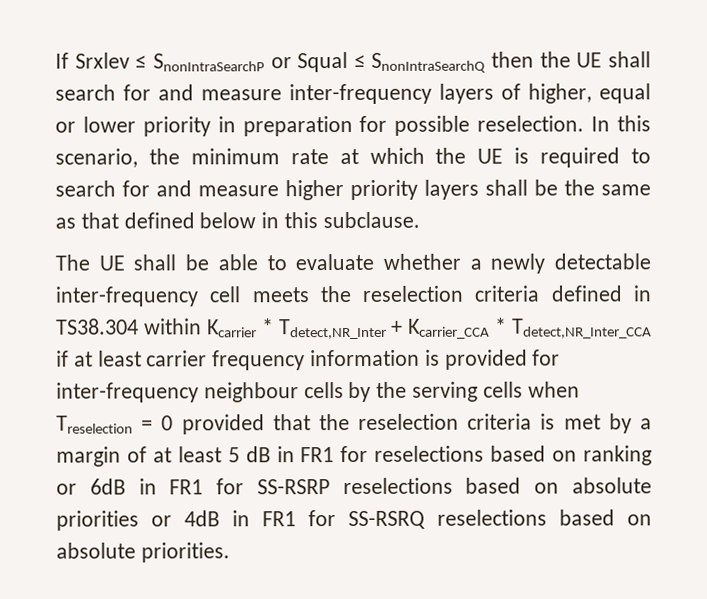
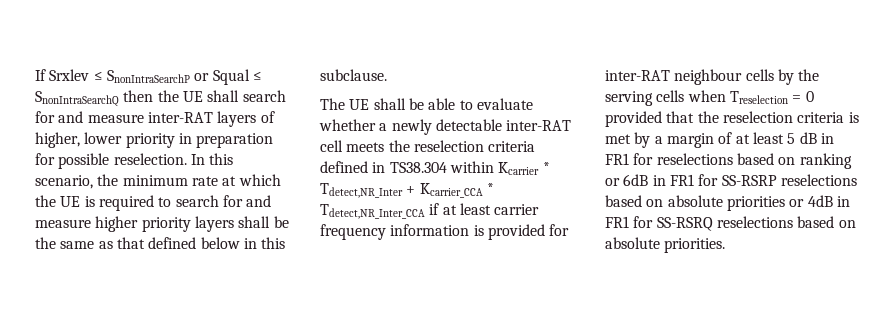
[289,83,432,105] inter-frequency -> [147,112,213,123] inter-RAT
[599,83,651,104] [55,121,76,133] equal or -> (80, 140) none
[55,286,199,307] inter-frequency -> [506,120,572,131] inter-RAT
[56,382,199,403] inter-frequency -> [605,70,670,81] inter-RAT

